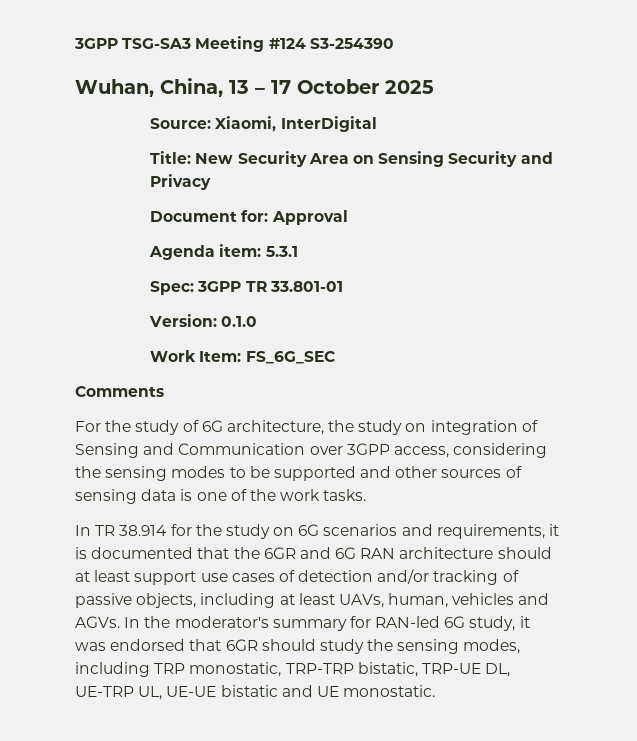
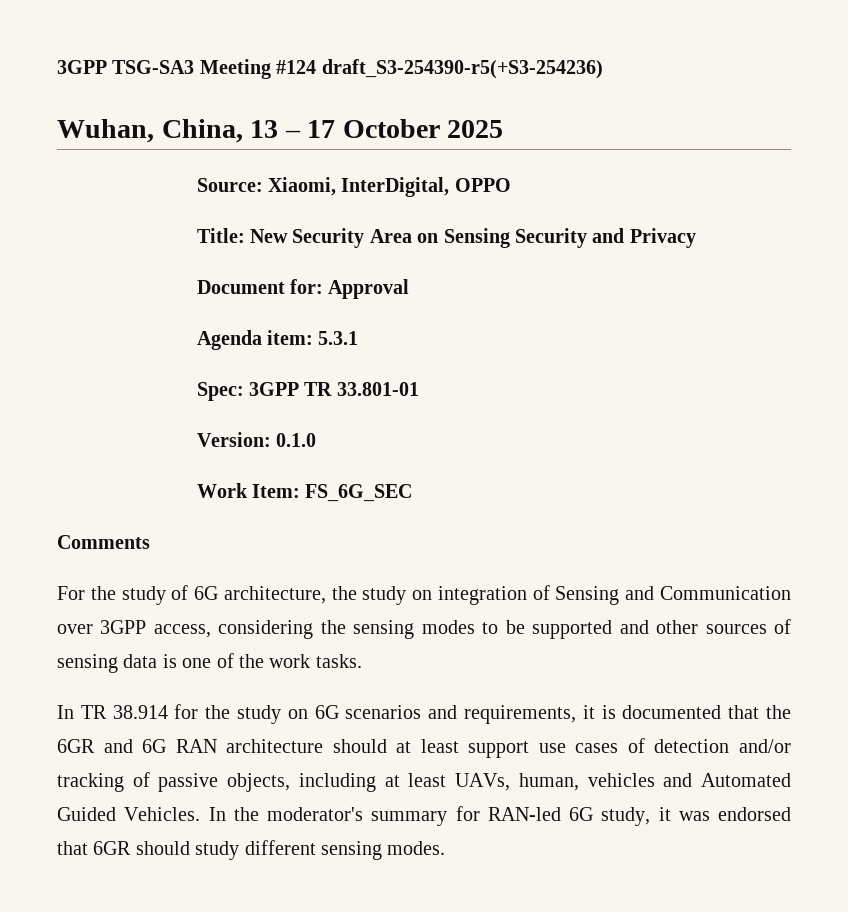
[309,38,394,49] S3-254390 -> [321,59,603,79] draft_S3-254390-r5(+S3-254236)
[280,116,377,132] InterDigital -> [341,177,511,197] InterDigital, OPPO
[75,616,120,628] AGVs. -> [701,773,792,787] [57,807,201,821] Automated Guided Vehicles.
[367,639,521,654] [75,662,511,677] [75,685,436,700] the sensing modes, including TRP monostatic, TRP-TRP bistatic, TRP-UE DL, UE-TRP UL, UE-UE bistatic and UE monostatic. -> [244,840,446,860] different sensing modes.

